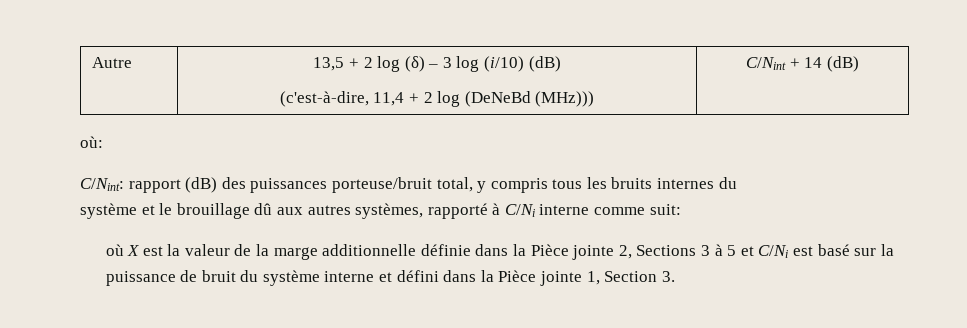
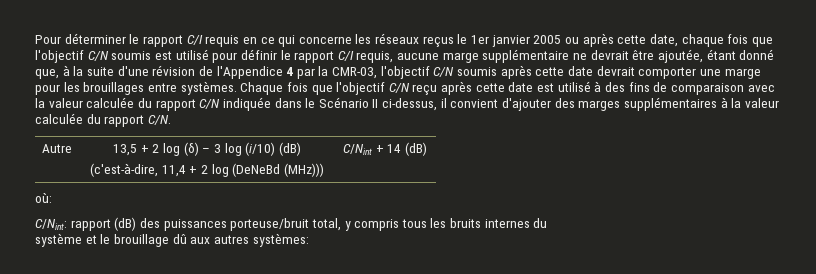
(91, 62) none -> [35,33,773,47] [35,49,775,63] [35,65,761,79] [35,81,775,95] [35,97,779,111] [35,113,171,127] Pour déterminer le rapport C/I requis en ce qui concerne les réseaux reçus le 1er janvier 2005 ou après cette date, chaque fois que l'objectif C/N soumis est utilisé pour définir le rapport C/I requis, aucune marge supplémentaire ne devrait être ajoutée, étant donné que, à la suite d'une révision de l'Appendice 4 par la CMR-03, l'objectif C/N soumis après cette date devrait comporter une marge pour les brouillages entre systèmes. Chaque fois que l'objectif C/N reçu après cette date est utilisé à des fins de comparaison avec la valeur calculée du rapport C/N indiquée dans le Scénario II ci-dessus, il convient d'ajouter des marges supplémentaires à la valeur calculée du rapport C/N. //
[355,203,681,219] [105,244,894,260] [105,270,675,286] systèmes, rapporté à C/Ni interne comme suit: // où X est la valeur de la marge additionnelle définie dans la Pièce jointe 2, Sections 3 à 5 et C/Ni est basé sur la puissance de bruit du système interne et défini dans la Pièce jointe 1, Section 3. -> [252,233,309,247] systèmes:

